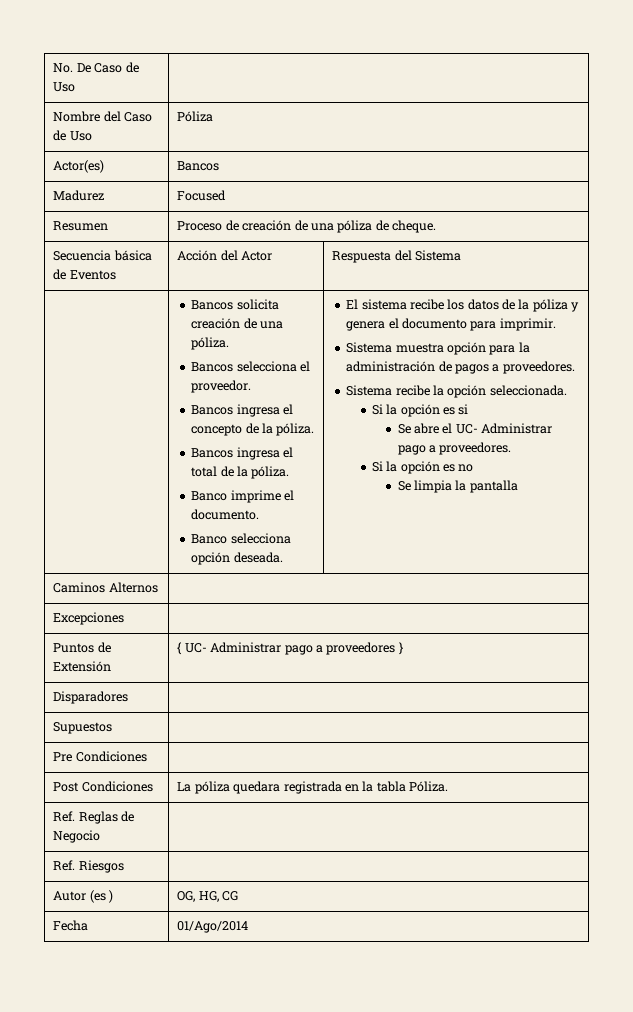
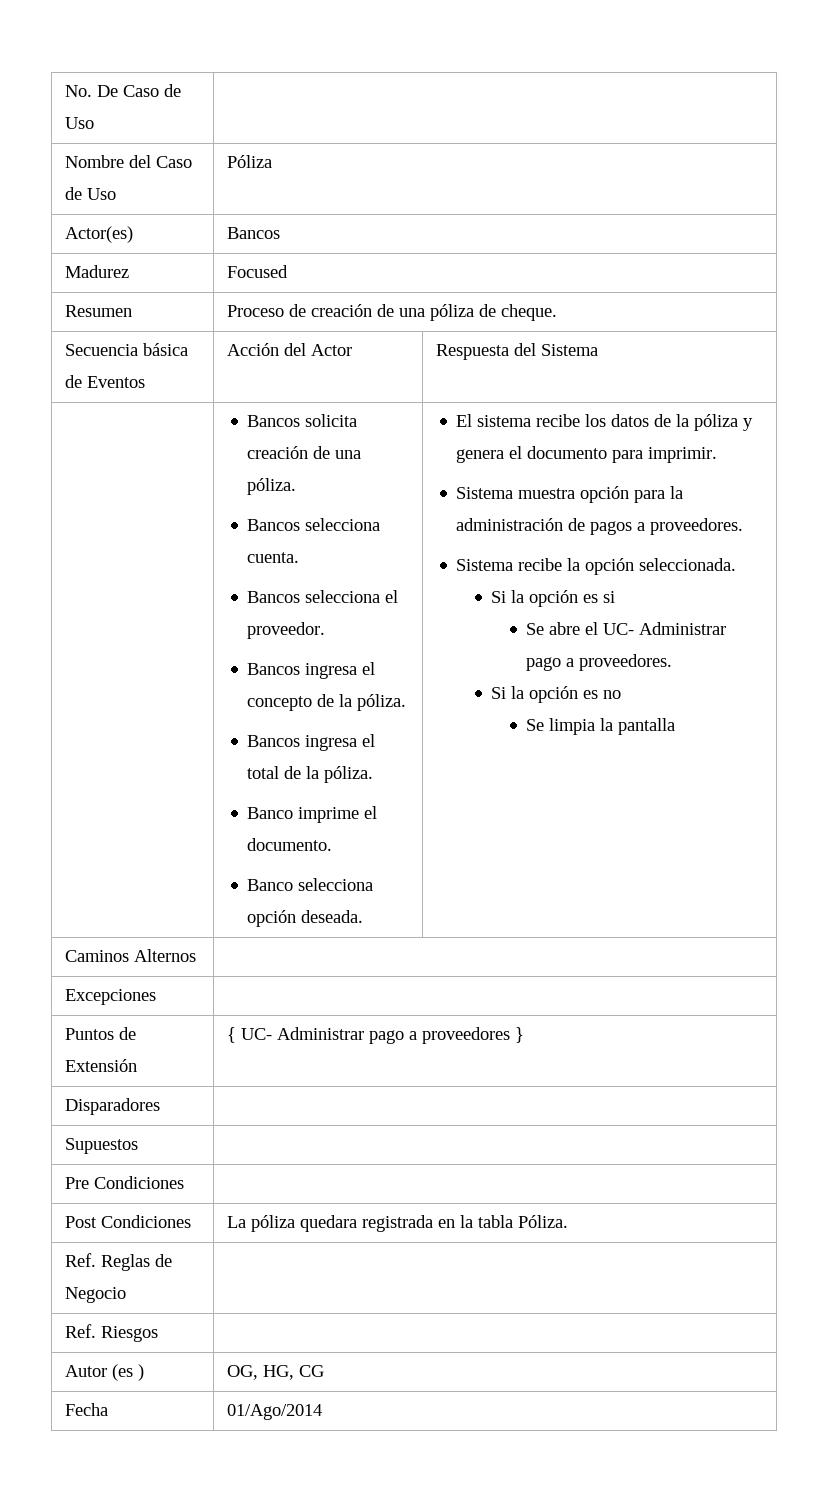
(230, 343) none -> [247,518,381,531] [247,552,300,563] // Bancos selecciona cuenta.

